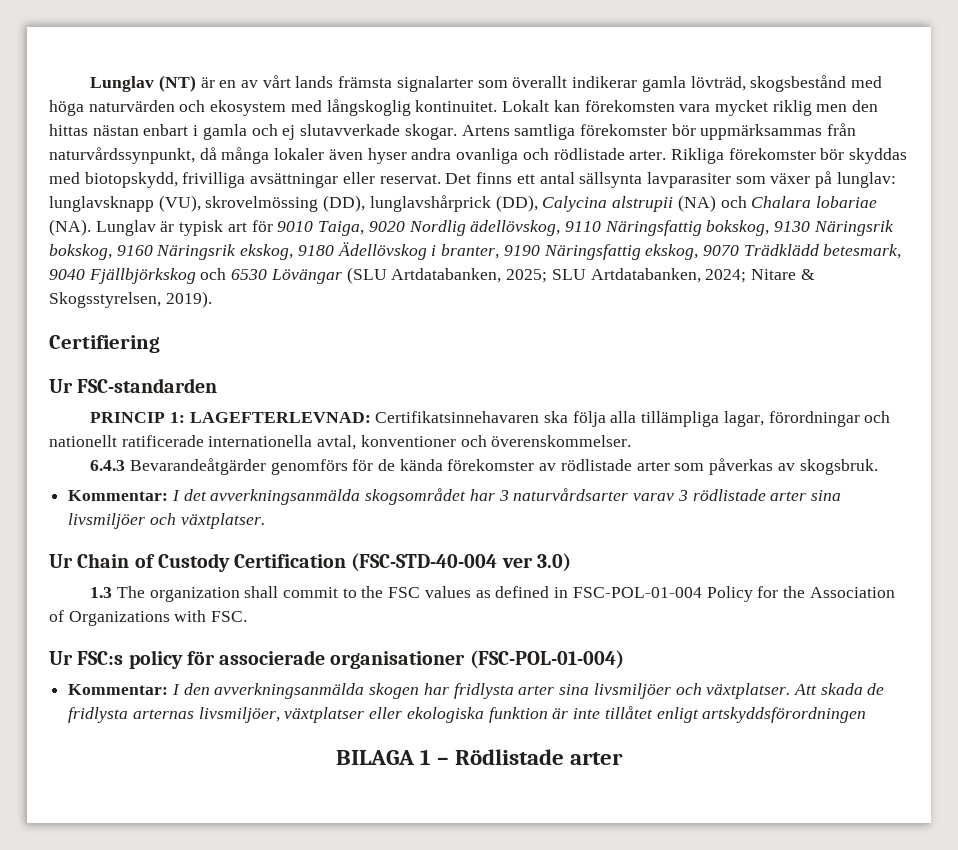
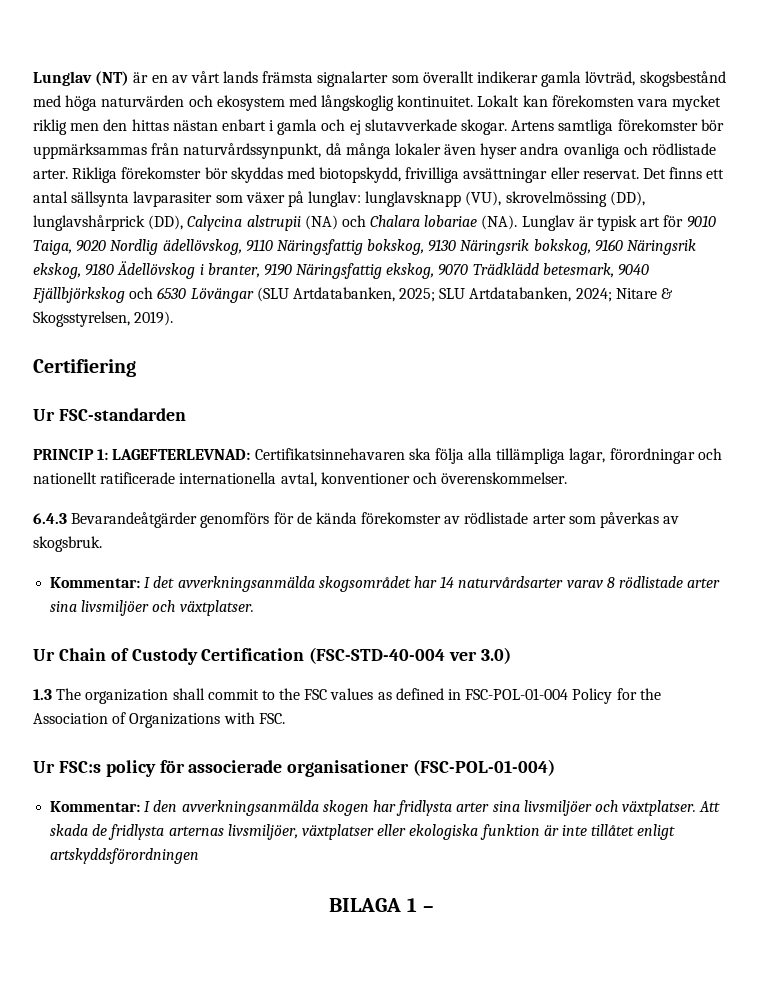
[498,490,509,501] 3 -> [440,576,455,588] 14
[677,490,688,501] 3 -> [606,577,615,588] 8
[455,749,624,765] Rödlistade arter -> (434, 909) none

